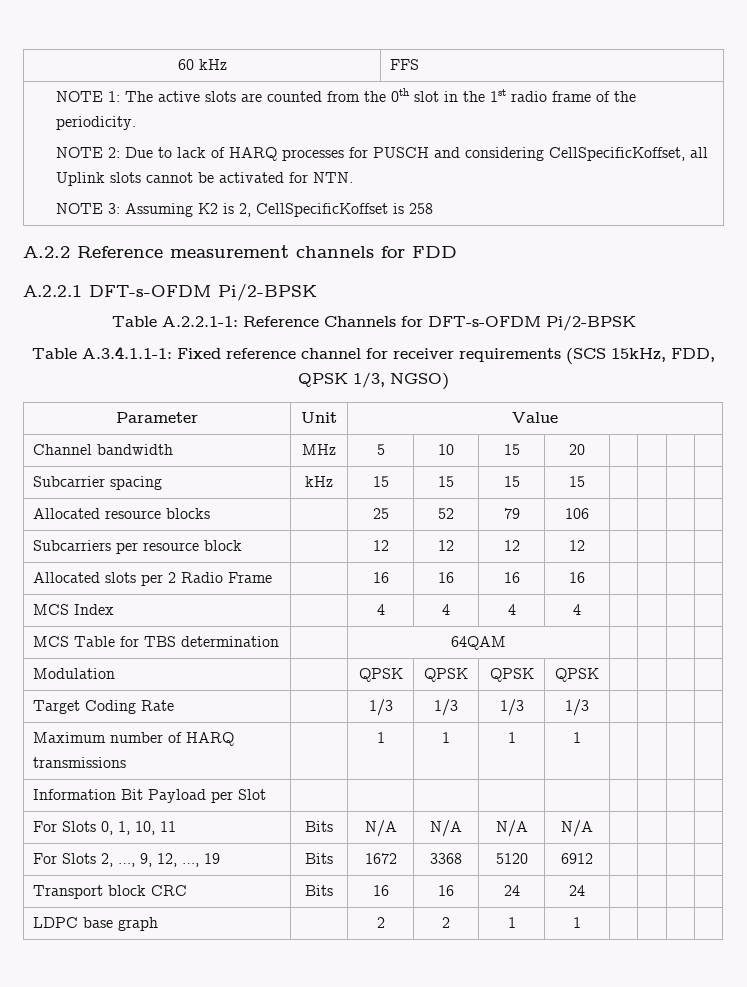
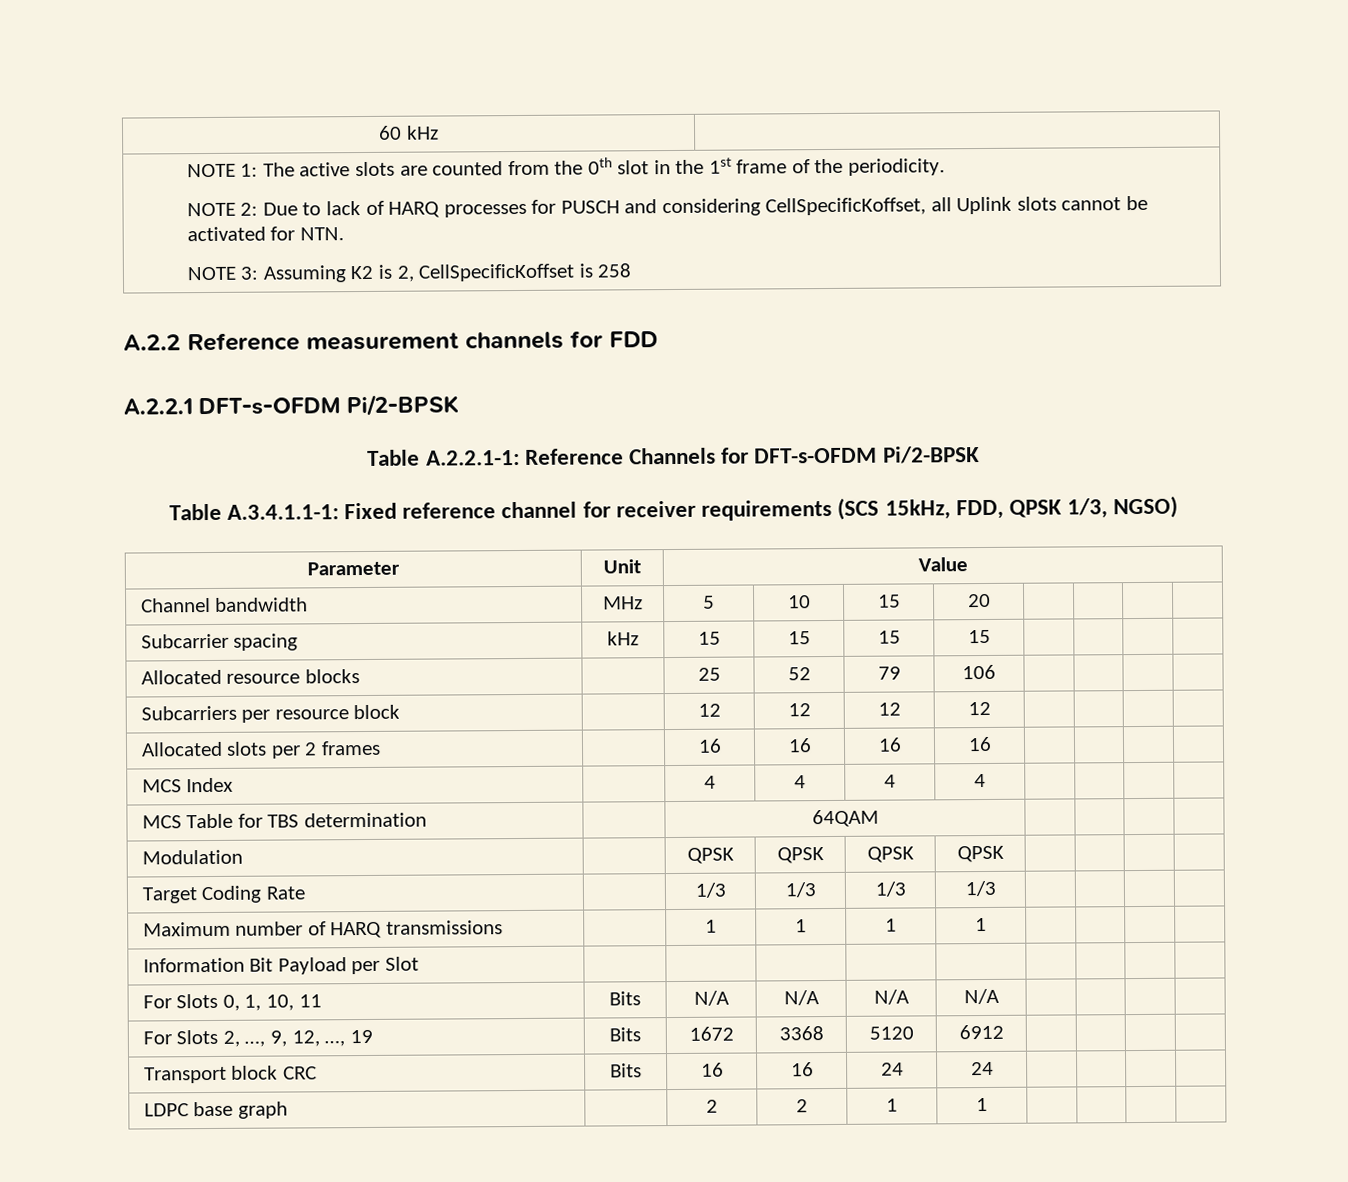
[390,59,420,70] FFS -> (439, 132) none
[510,91,547,102] radio -> (732, 165) none
[181,572,273,583] Radio Frame -> [321,740,382,756] frames

